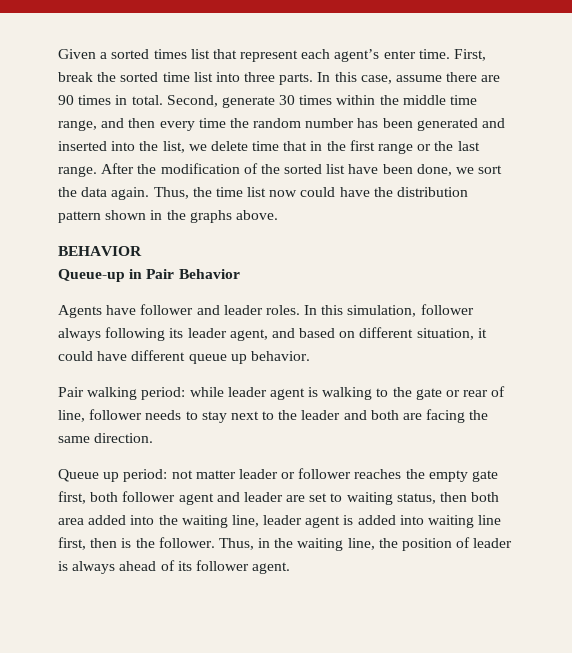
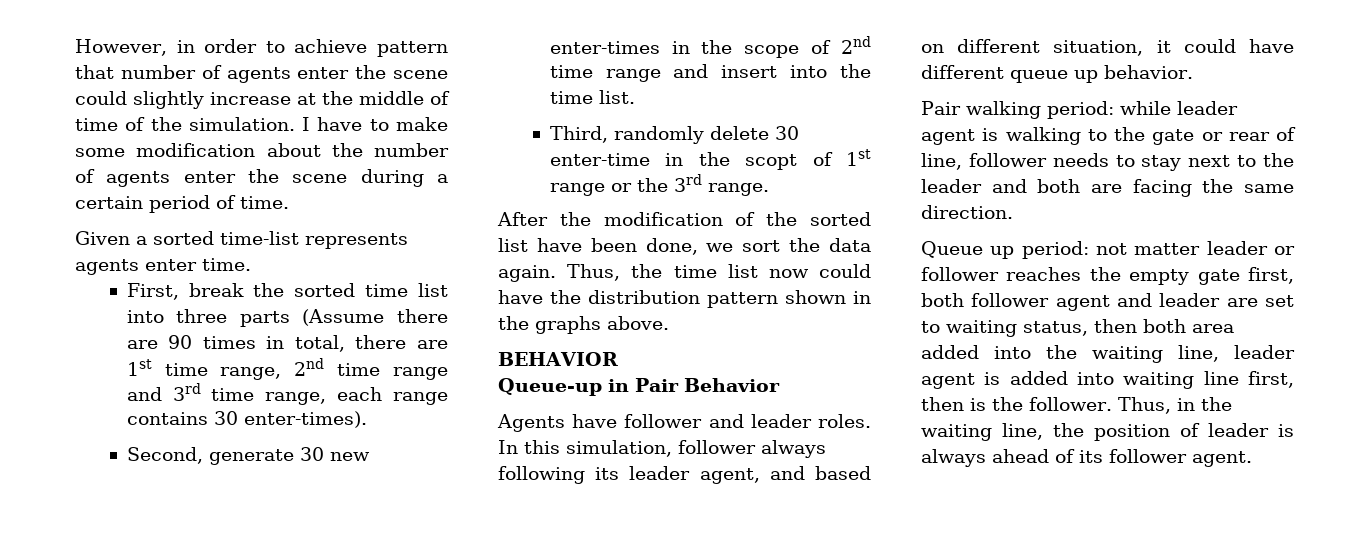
[58,49,380,62] Given a sorted times list that represent each agent’s -> [75,39,448,57] [75,65,448,83] [75,91,450,109] [75,117,448,131] [75,143,449,157] [75,169,448,187] [75,195,289,213] [75,231,408,249] [75,259,139,275] However, in order to achieve pattern that number of agents enter the scene could slightly increase at the middle of time of the simulation. I have to make some modification about the number of agents enter the scene during a certain period of time. // Given a sorted time-list represents agents
(450, 54) none -> (251, 264) //
[279,72,443,85] parts. In this case, assume -> [239,309,385,327] parts (Assume
[131,95,478,108] [58,118,506,131] [58,140,375,153] total. Second, generate 30 times within the middle time range, and then every time the random number has been generated and inserted into the list, we delete time that in the first -> [294,335,448,352] [126,358,449,380] [126,383,449,405] [126,411,367,428] [126,447,370,465] [549,36,871,58] [549,64,871,82] [549,90,635,104] [549,126,799,144] [549,149,871,170] total, there are 1st time range, 2nd time range and 3rd time range, each range contains 30 enter-times). // Second, generate 30 new enter-times in the scope of 2nd time range and insert into the time list. // Third, randomly delete 30 enter-time in the scopt of 1st
[457,141,480,151] last -> [673,174,702,192] 3rd
(97, 171) none -> (769, 189) //

